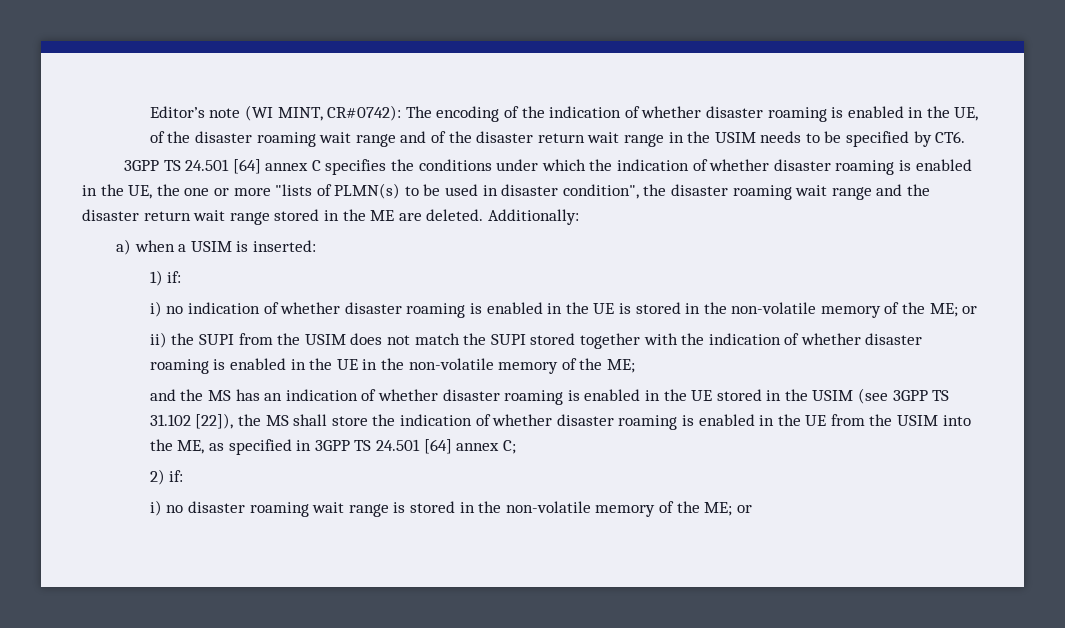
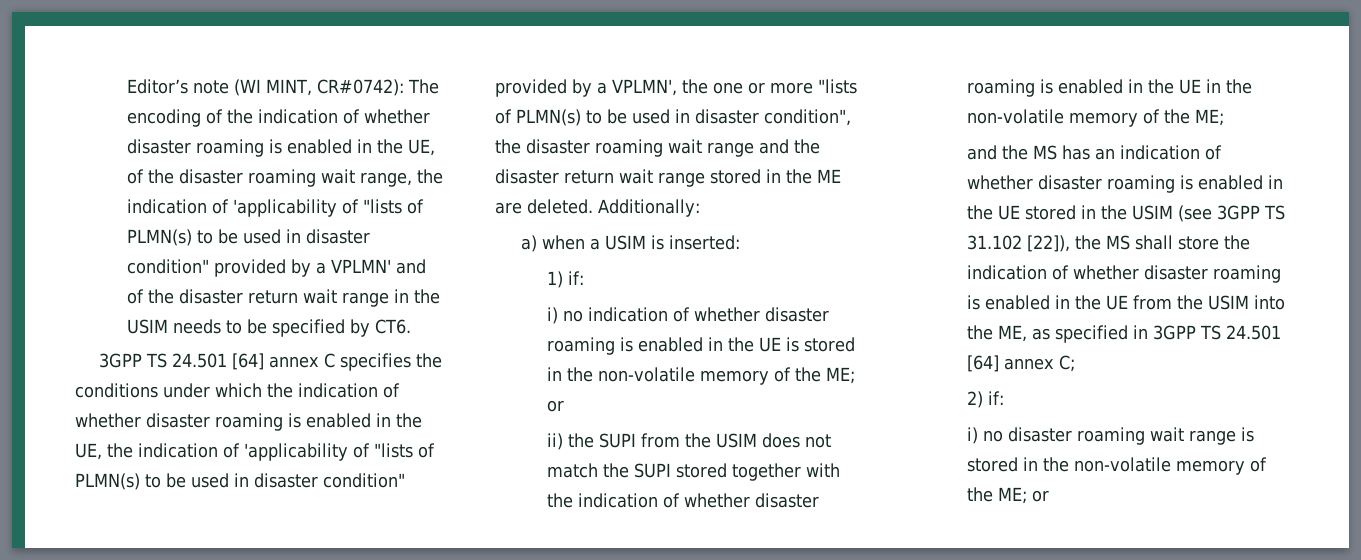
[355,134,396,147] range -> [360,169,444,187] [127,199,425,217] [127,229,371,246] [127,259,392,277] range, the indication of 'applicability of "lists of PLMN(s) to be used in disaster condition" provided by a VPLMN'
(180, 190) none -> [138,443,435,461] [75,473,405,490] [495,79,708,97] indication of 'applicability of "lists of PLMN(s) to be used in disaster condition" provided by a VPLMN', the

